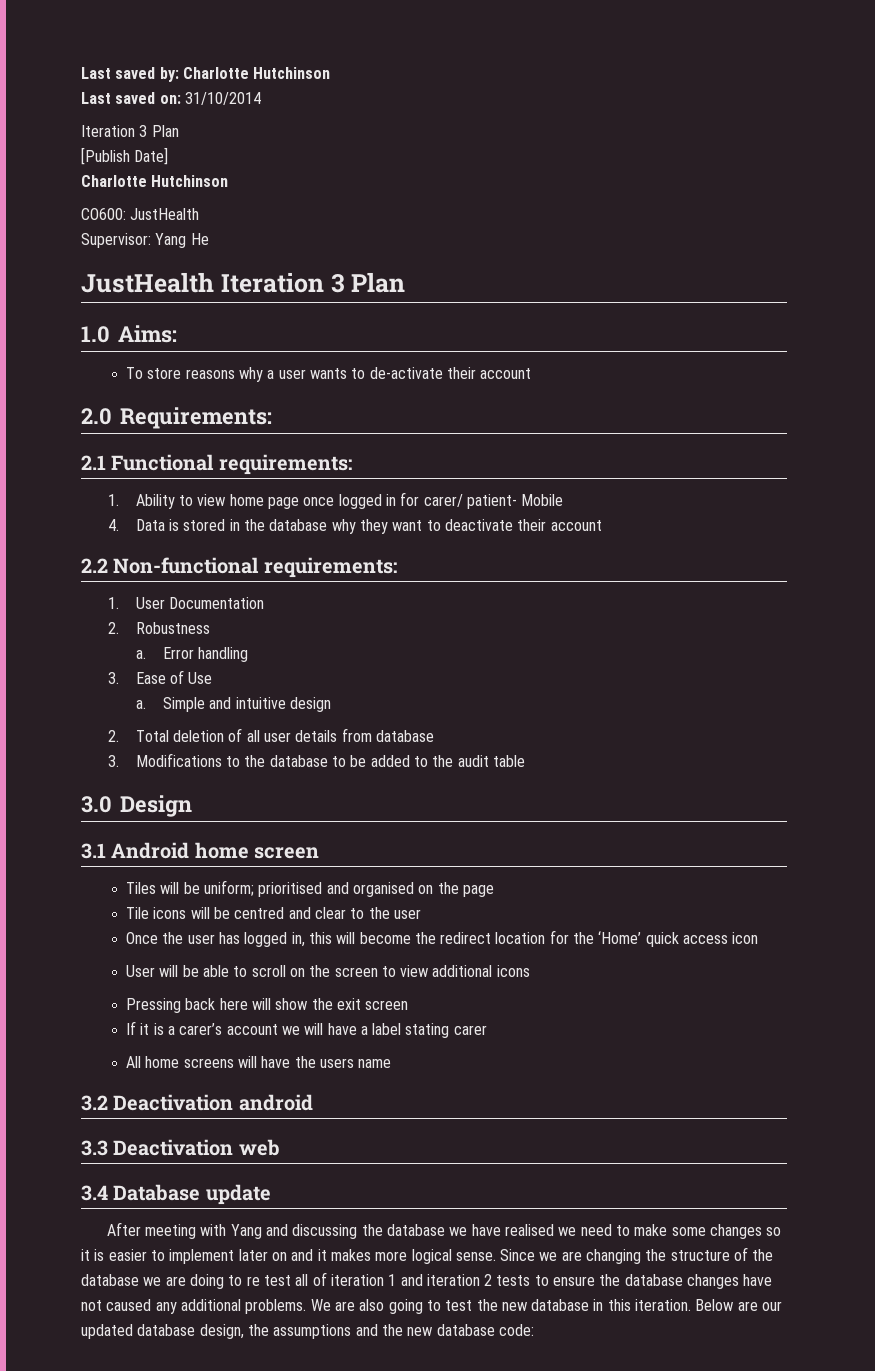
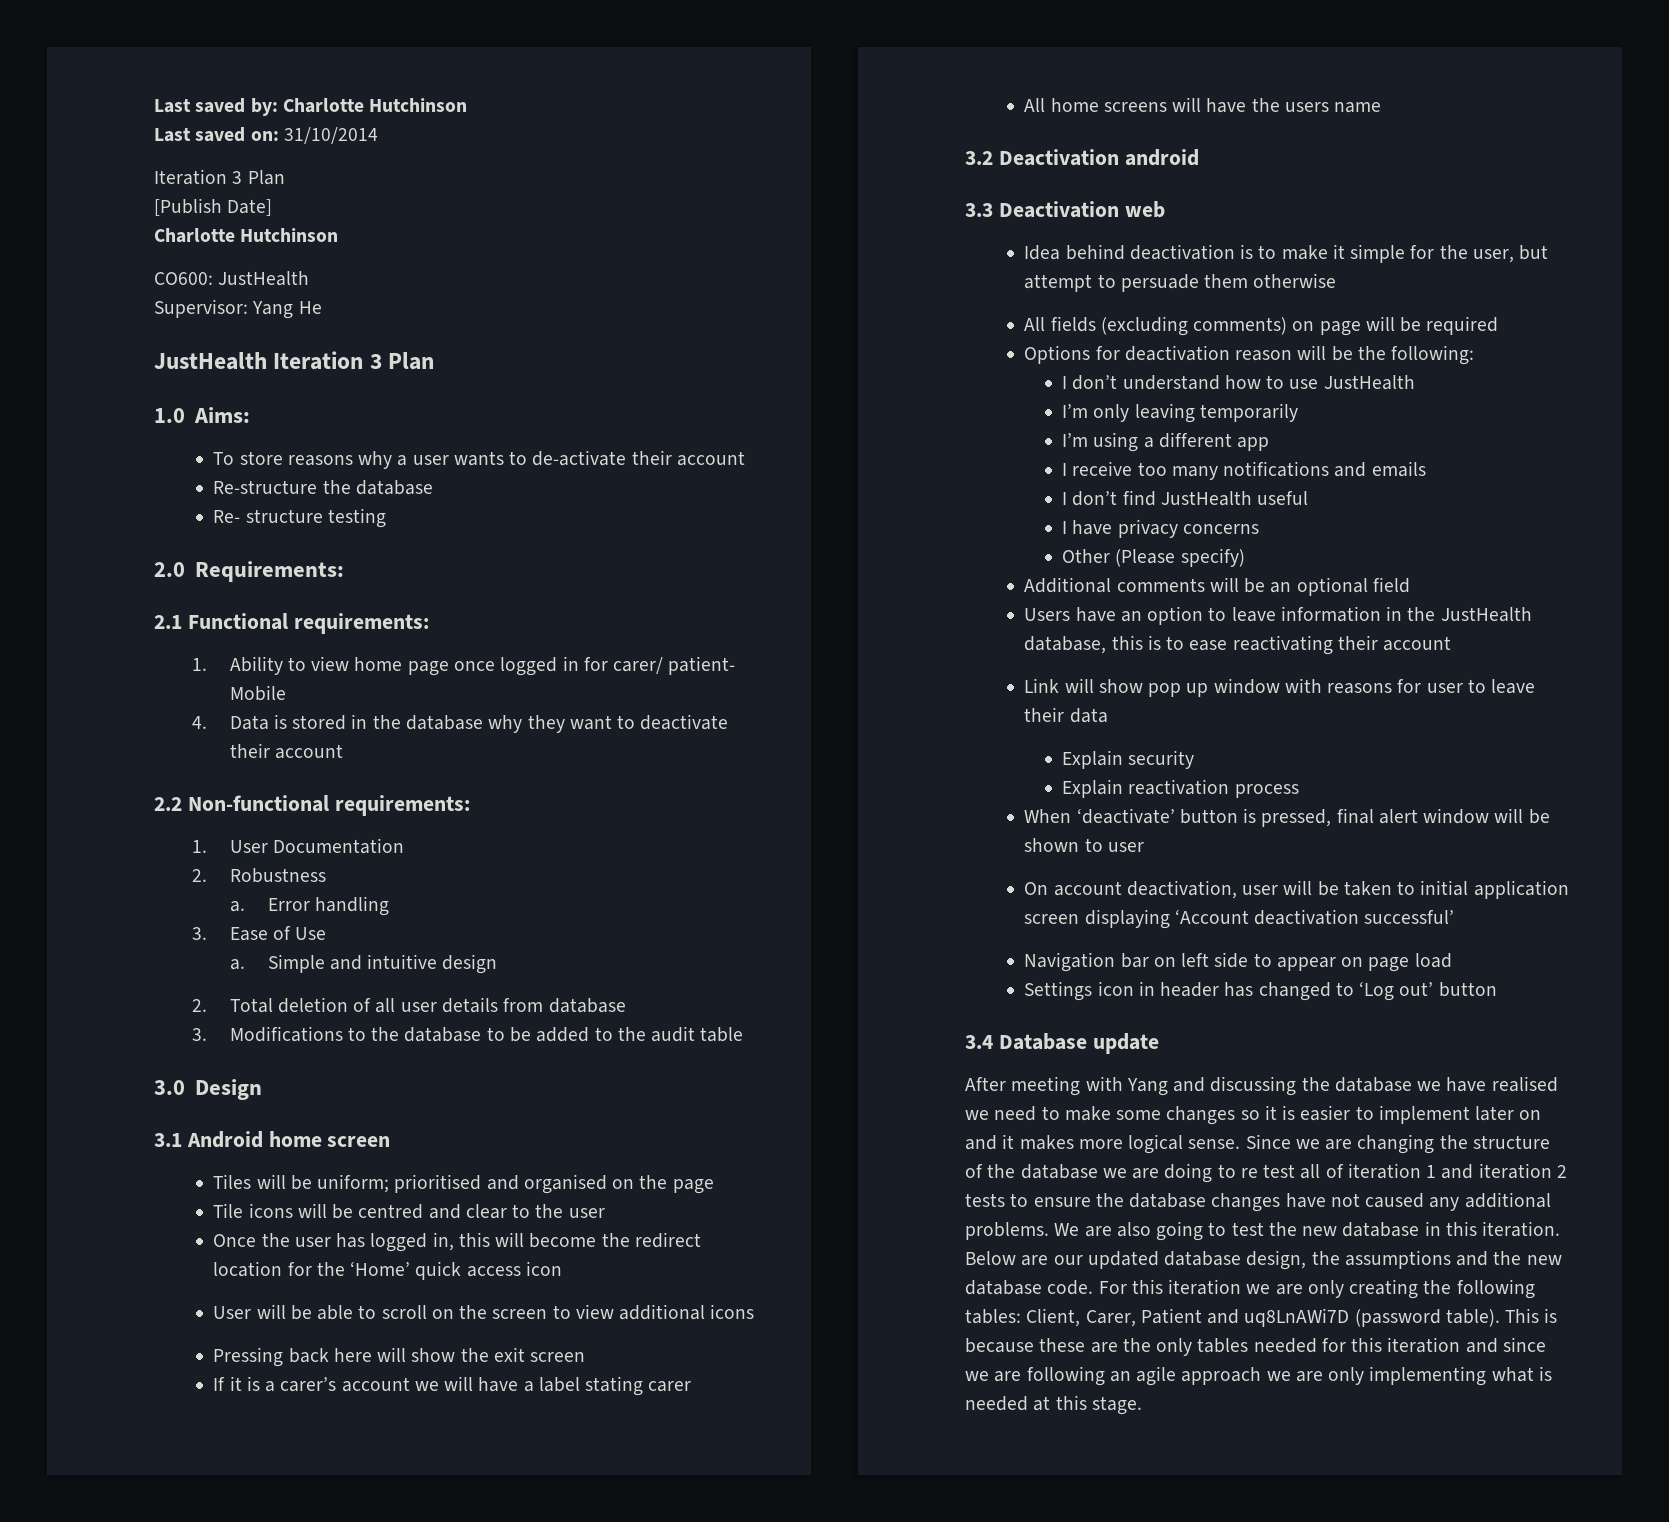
(532, 373) none -> [213,480,433,495] [213,508,386,528] // Re-structure the database // Re- structure testing
(280, 1147) none -> [1024,244,1549,263] [1024,273,1337,292] [1024,316,1499,336] [1024,345,1475,365] [1062,375,1415,390] [1062,403,1298,423] [1062,432,1270,452] [1062,461,1426,480] [1062,490,1309,506] [1062,519,1259,538] [1062,548,1245,567] [1024,577,1410,596] [1024,606,1532,625] [1024,635,1452,655] [1024,678,1536,697] [1024,707,1108,723] [1062,750,1195,769] [1062,779,1299,798] [1024,808,1550,827] [1024,838,1144,852] [1024,880,1569,899] [1024,909,1455,929] [1024,952,1452,972] [1024,981,1497,1001] // Idea behind deactivation is to make it simple for the user, but attempt to persuade them otherwise // All fields (excluding comments) on page will be required // Options for deactivation reason will be the following: // I don’t understand how to use JustHealth // I’m only leaving temporarily // I’m using a different app // I receive too many notifications and emails // I don’t find JustHealth useful // I have privacy concerns // Other (Please specify) // Additional comments will be an optional field // Users have an option to leave information in the JustHealth database, this is to ease reactivating their account // Link will show pop up window with reasons for user to leave their data // Explain security // Explain reactivation process // When ‘deactivate’ button is pressed, final alert window will be shown to user // On account deactivation, user will be taken to initial application screen displaying ‘Account deactivation successful’ // Navigation bar on left side to appear on page load // Settings icon in header has changed to ‘Log out’ button
[498,1324,534,1336] code: -> [1047,1279,1535,1299] [965,1308,1558,1327] [965,1337,1546,1356] [965,1366,1552,1386] [965,1395,1142,1415] code. For this iteration we are only creating the following tables: Client, Carer, Patient and uq8LnAWi7D (password table). This is because these are the only tables needed for this iteration and since we are following an agile approach we are only implementing what is needed at this stage.

